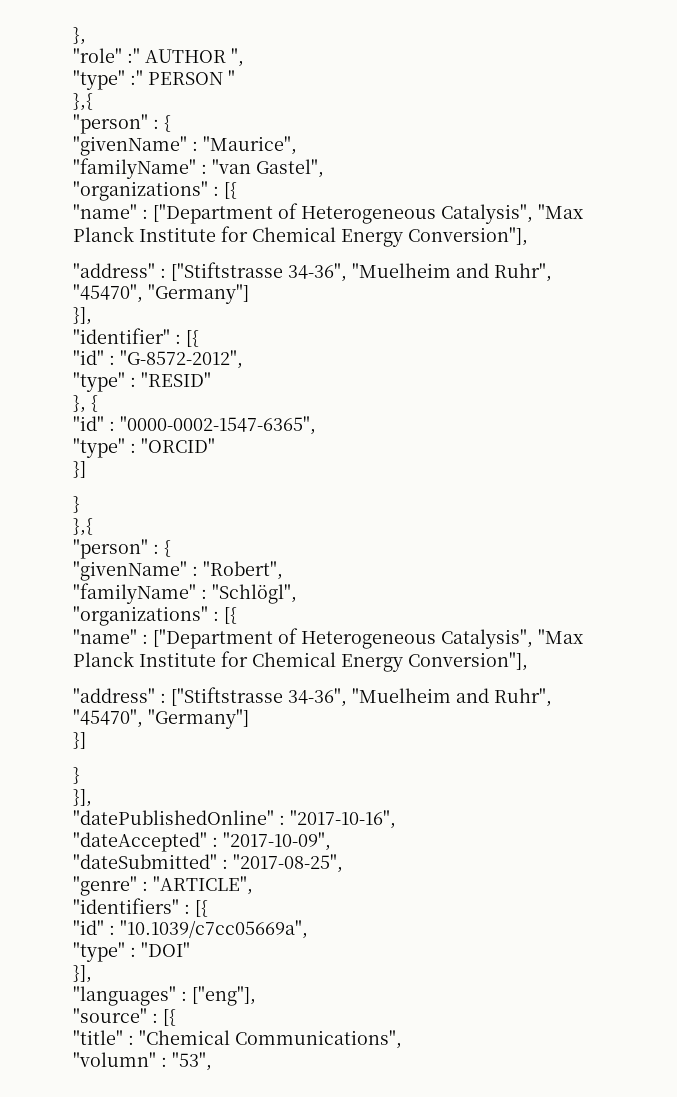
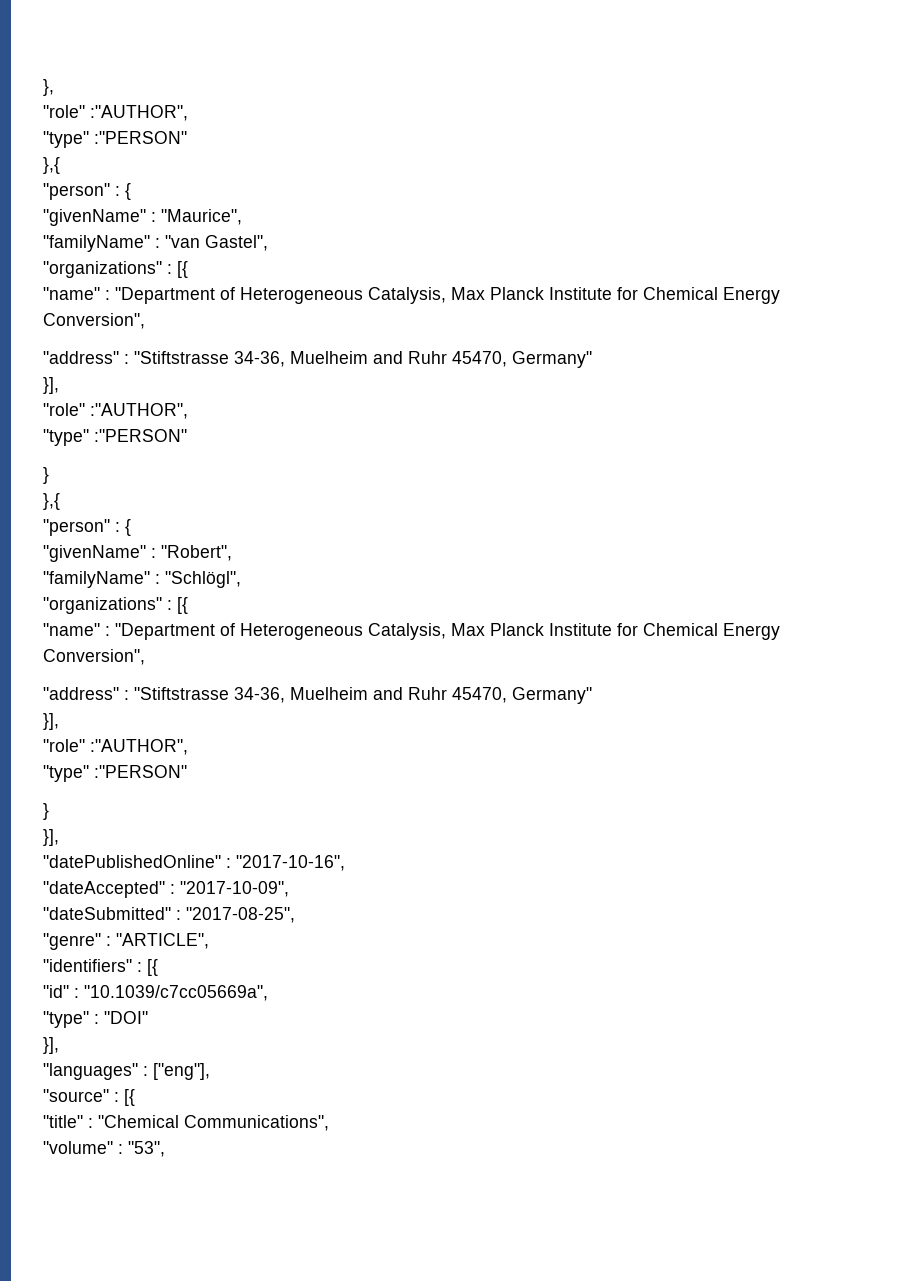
[127,48,244,67] [73,70,235,90] :" AUTHOR ", // "type" :" PERSON " -> [90,105,188,121] [43,131,187,148] :"AUTHOR", // "type" :"PERSON"
[153,203,583,224] [73,226,528,247] [73,262,552,282] [73,284,249,304] [73,307,92,325] [73,328,199,347] [73,350,243,369] [73,372,211,392] [73,395,98,413] [73,416,316,435] [73,438,215,458] [73,461,86,478] ["Department of Heterogeneous Catalysis", "Max Planck Institute for Chemical Energy Conversion"], // "address" : ["Stiftstrasse 34-36", "Muelheim and Ruhr", "45470", "Germany"] // }], // "identifier" : [{ // "id" : "G-8572-2012", // "type" : "RESID" // }, { // "id" : "0000-0002-1547-6365", // "type" : "ORCID" // }] -> [115,287,780,304] [43,313,145,329] [43,351,592,368] [43,377,59,394] [43,403,188,419] [43,429,187,446] "Department of Heterogeneous Catalysis, Max Planck Institute for Chemical Energy Conversion", // "address" : "Stiftstrasse 34-36, Muelheim and Ruhr 45470, Germany" // }], // "role" :"AUTHOR", // "type" :"PERSON"
[153,628,583,649] [73,651,528,672] [73,687,552,707] [73,709,249,729] [73,732,86,749] ["Department of Heterogeneous Catalysis", "Max Planck Institute for Chemical Energy Conversion"], // "address" : ["Stiftstrasse 34-36", "Muelheim and Ruhr", "45470", "Germany"] // }] -> [115,623,780,640] [43,649,145,665] [43,687,592,704] [43,713,59,730] [43,739,188,755] [43,765,187,782] "Department of Heterogeneous Catalysis, Max Planck Institute for Chemical Energy Conversion", // "address" : "Stiftstrasse 34-36, Muelheim and Ruhr 45470, Germany" // }], // "role" :"AUTHOR", // "type" :"PERSON"
[73,1052,156,1067] "volumn" -> [43,1141,113,1154] "volume"

